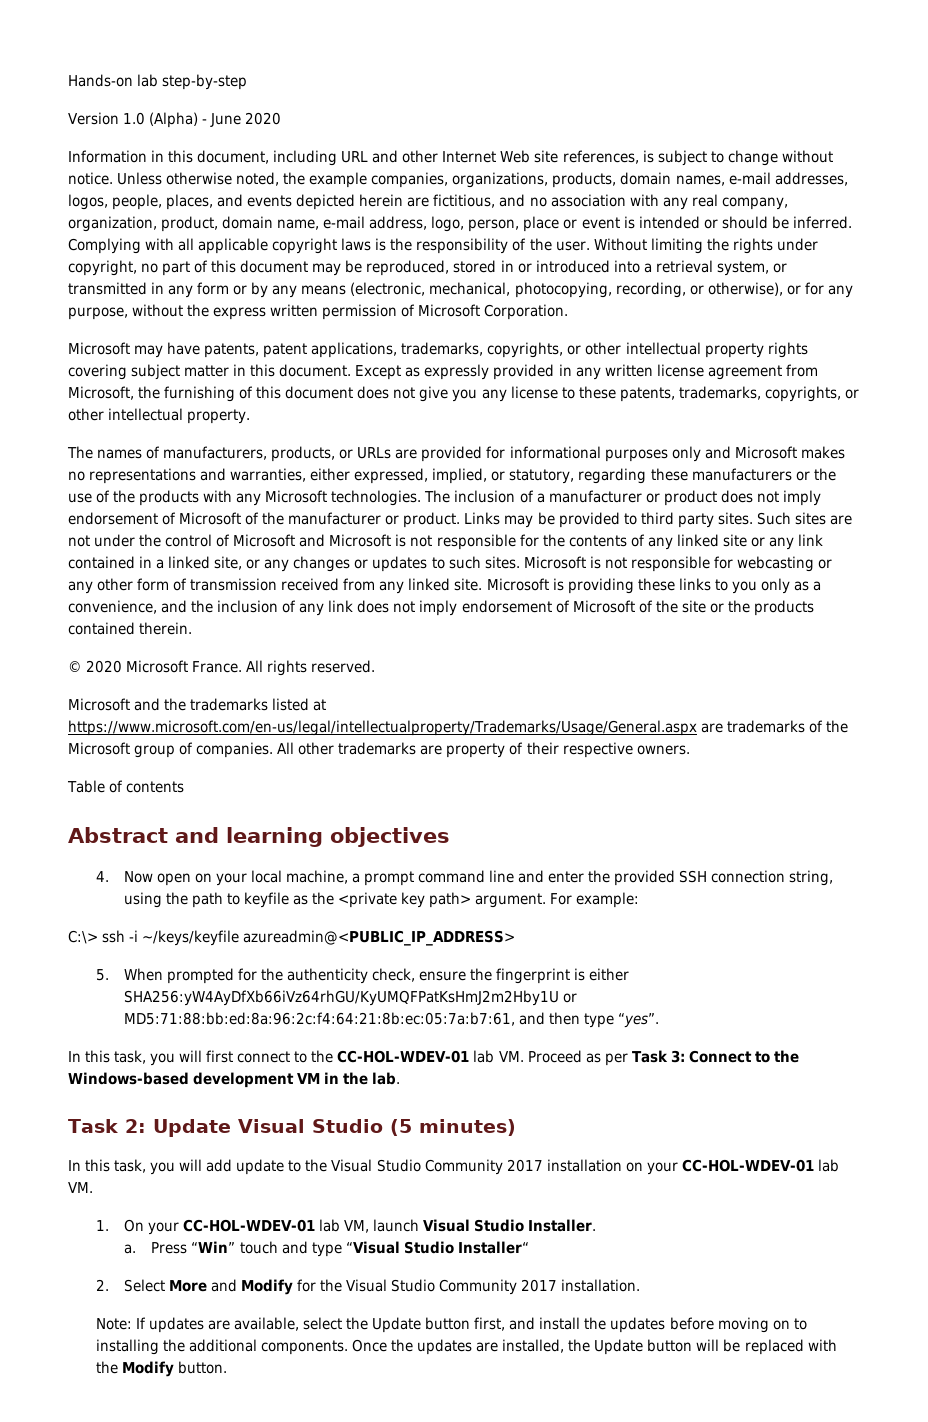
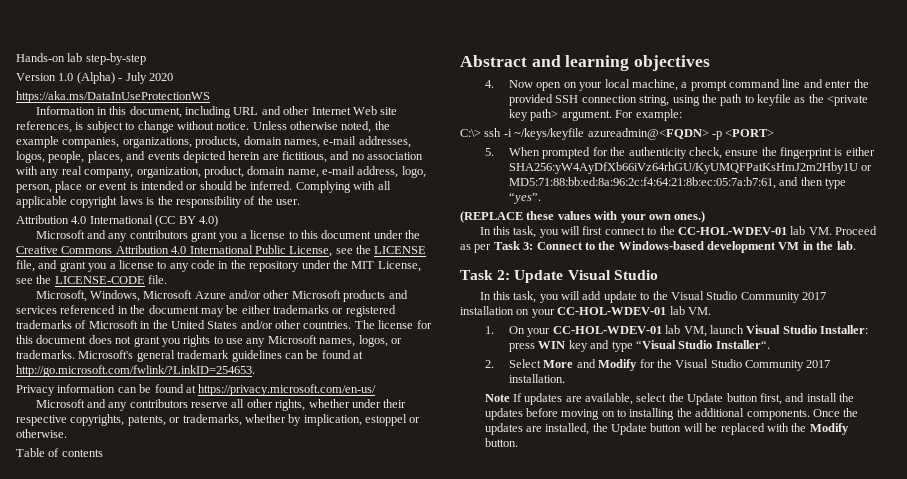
[210,112,282,127] June 2020 -> [125,72,173,84] [16,91,210,103] July 2020 // https://aka.ms/DataInUseProtectionWS
[593,238,818,254] [68,260,787,276] [68,282,853,298] [68,304,569,320] [68,342,808,358] [68,364,818,380] [68,386,859,402] [68,408,251,424] [67,446,845,462] [68,468,836,484] [68,490,821,506] [68,512,852,528] [68,534,823,550] [68,556,832,572] [68,578,821,594] [68,600,814,616] [68,622,193,635] [68,660,376,676] [68,698,327,711] [68,720,849,736] [68,742,690,758] Without limiting the rights under copyright, no part of this document may be reproduced, stored in or introduced into a retrieval system, or transmitted in any form or by any means (electronic, mechanical, photocopying, recording, or otherwise), or for any purpose, without the express written permission of Microsoft Corporation. // Microsoft may have patents, patent applications, trademarks, copyrights, or other intellectual property rights covering subject matter in this document. Except as expressly provided in any written license agreement from Microsoft, the furnishing of this document does not give you any license to these patents, trademarks, copyrights, or other intellectual property. // The names of manufacturers, products, or URLs are provided for informational purposes only and Microsoft makes no representations and warranties, either expressed, implied, or statutory, regarding these manufacturers or the use of the products with any Microsoft technologies. The inclusion of a manufacturer or product does not imply endorsement of Microsoft of the manufacturer or product. Links may be provided to third party sites. Such sites are not under the control of Microsoft and Microsoft is not responsible for the contents of any linked site or any link contained in a linked site, or any changes or updates to such sites. Microsoft is not responsible for webcasting or any other form of transmission received from any linked site. Microsoft is providing these links to you only as a convenience, and the inclusion of any link does not imply endorsement of Microsoft of the site or the products contained therein. // © 2020 Microsoft France. All rights reserved. // Microsoft and the trademarks listed at https://www.microsoft.com/en-us/legal/intellectualproperty/Trademarks/Usage/General.aspx are trademarks of the Microsoft group of companies. All other trademarks are property of their respective owners. -> [16,215,218,227] [35,230,421,242] [16,245,427,257] [16,260,421,272] [16,275,168,284] [35,290,408,302] [16,305,396,317] [16,320,432,329] [16,335,402,347] [16,350,363,362] [16,365,255,377] [16,384,377,396] [35,399,407,411] [16,414,421,426] [16,429,67,438] // Attribution 4.0 International (CC BY 4.0) // Microsoft and any contributors grant you a license to this document under the Creative Commons Attribution 4.0 International Public License, see the LICENSE file, and grant you a license to any code in the repository under the MIT License, see the LICENSE-CODE file. // Microsoft, Windows, Microsoft Azure and/or other Microsoft products and services referenced in the document may be either trademarks or registered trademarks of Microsoft in the United States and/or other countries. The license for this document does not grant you rights to use any Microsoft names, logos, or trademarks. Microsoft's general trademark guidelines can be found at http://go.microsoft.com/fwlink/?LinkID=254653. // Privacy information can be found at https://privacy.microsoft.com/en-us/ // Microsoft and any contributors reserve all other rights, whether under their respective copyrights, patents, or trademarks, whether by implication, estoppel or otherwise.
[243,930,516,946] azureadmin@<PUBLIC_IP_ADDRESS> -> [587,128,775,140] azureadmin@<FQDN> -p <PORT>
(659, 1020) none -> [460,211,706,223] // (REPLACE these values with your own ones.)
[389,1119,516,1136] (5 minutes) -> (658, 275) none
[528,1219,597,1232] [123,1241,278,1254] Installer. // a. Press “Win” touch -> [820,325,869,334] [509,340,588,352] Installer: press WIN key
[457,1241,529,1254] Installer“ -> [715,340,770,349] Installer“.
[95,1318,132,1330] Note: -> [484,394,510,402] Note

